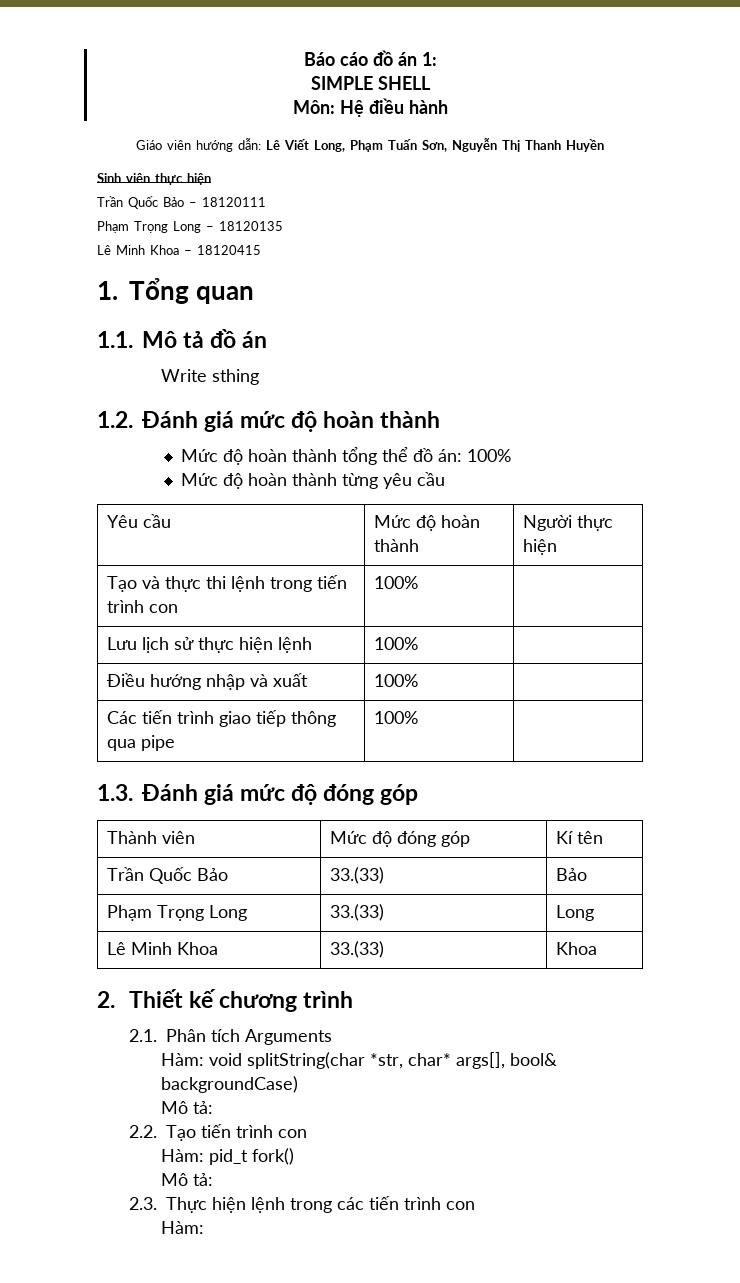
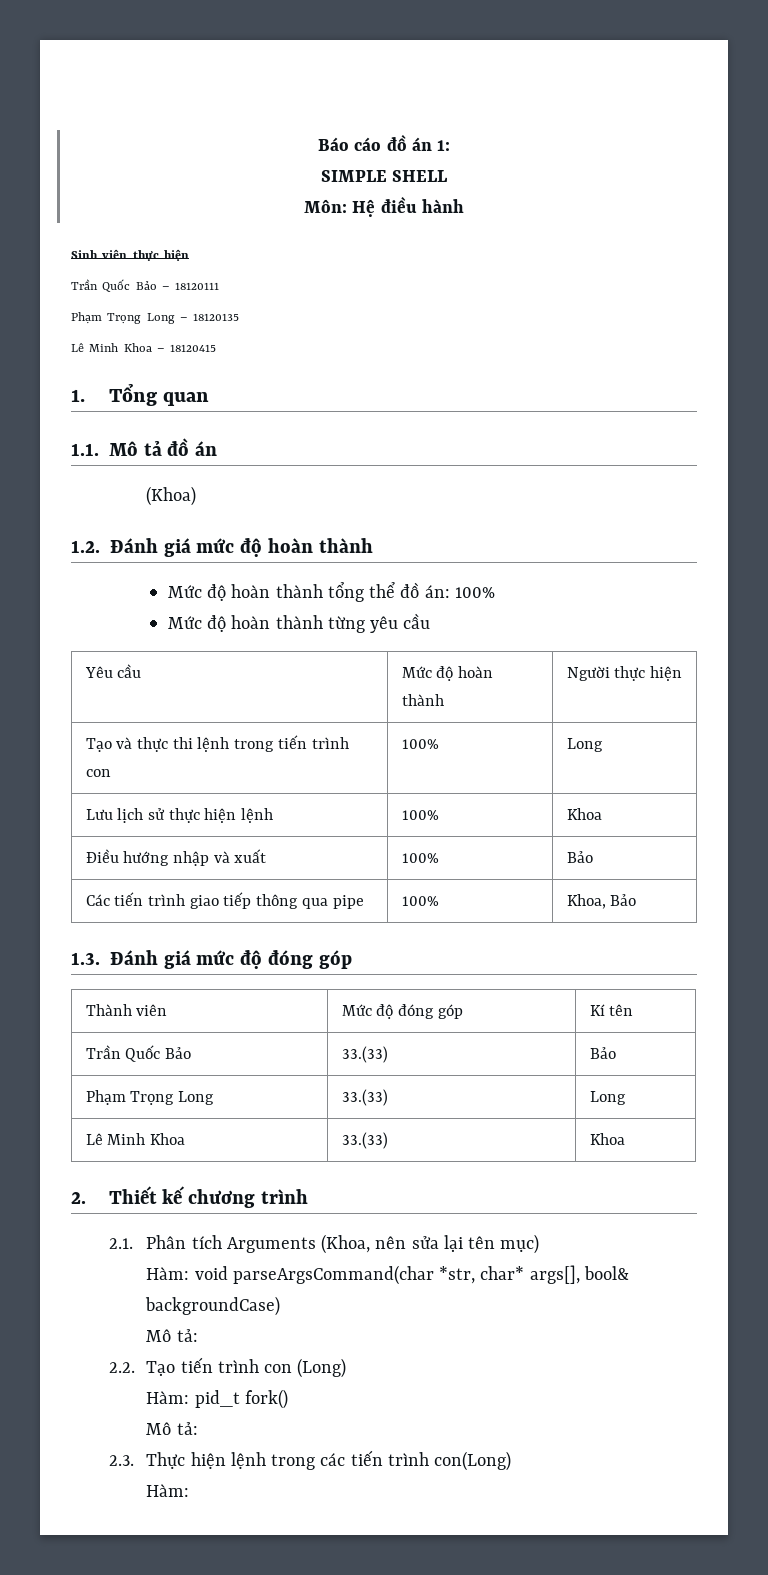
[136,138,604,152] // Giáo viên hướng dẫn: Lê Viết Long, Phạm Tuấn Sơn, Nguyễn Thị Thanh Huyền -> (464, 206) none
[161,369,260,385] Write sthing -> [146,486,197,506] (Khoa)
(419, 582) none -> [566,738,603,752] Long
(419, 643) none -> [566,808,602,820] Khoa
(419, 680) none -> [566,851,593,863] Bảo
(419, 717) none -> [566,894,637,909] Khoa, Bảo
(333, 1037) none -> [321,1234,540,1254] (Khoa, nên sửa lại tên mục)
[247,1052,366,1069] splitString(char -> [232,1265,434,1285] parseArgsCommand(char
(308, 1133) none -> [297,1358,347,1378] (Long)
[446,1201,476,1210] con -> [434,1451,512,1471] con(Long)

